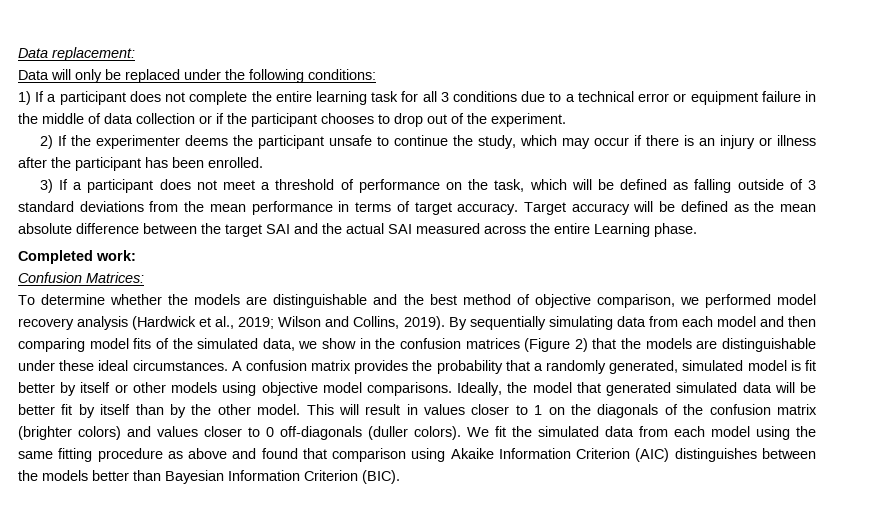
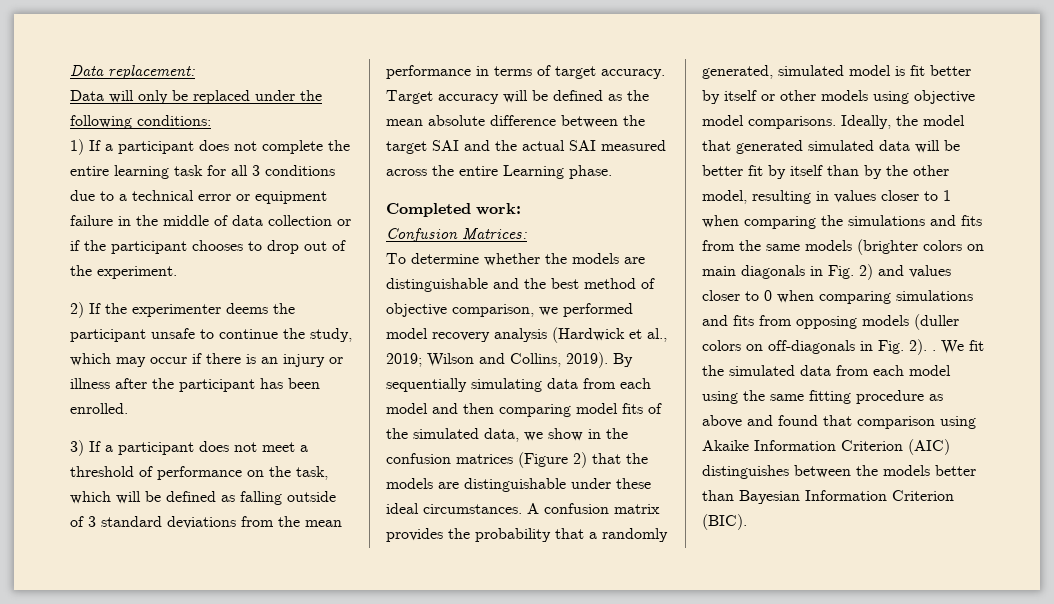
[257,404,401,415] model. This will result -> [702,190,811,204] model, resulting
[548,404,818,418] [18,426,121,440] on the diagonals of the confusion matrix (brighter colors) -> [702,215,982,229] [702,239,984,255] [702,264,873,280] when comparing the simulations and fits from the same models (brighter colors on main diagonals in Fig. 2)
[280,426,461,440] off-diagonals (duller colors). -> [777,290,973,304] [702,314,959,330] [702,339,936,355] when comparing simulations and fits from opposing models (duller colors on off-diagonals in Fig. 2). .

